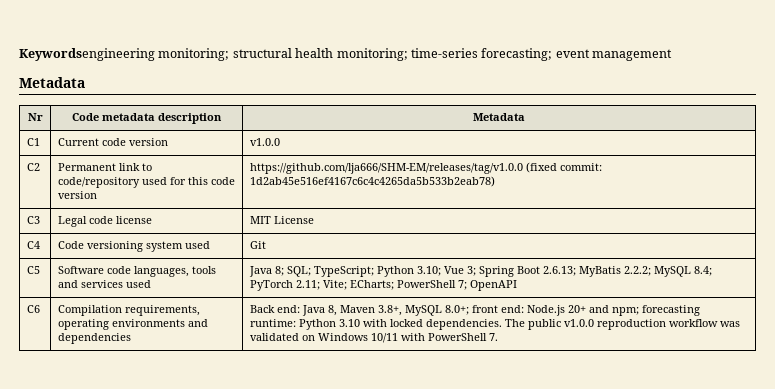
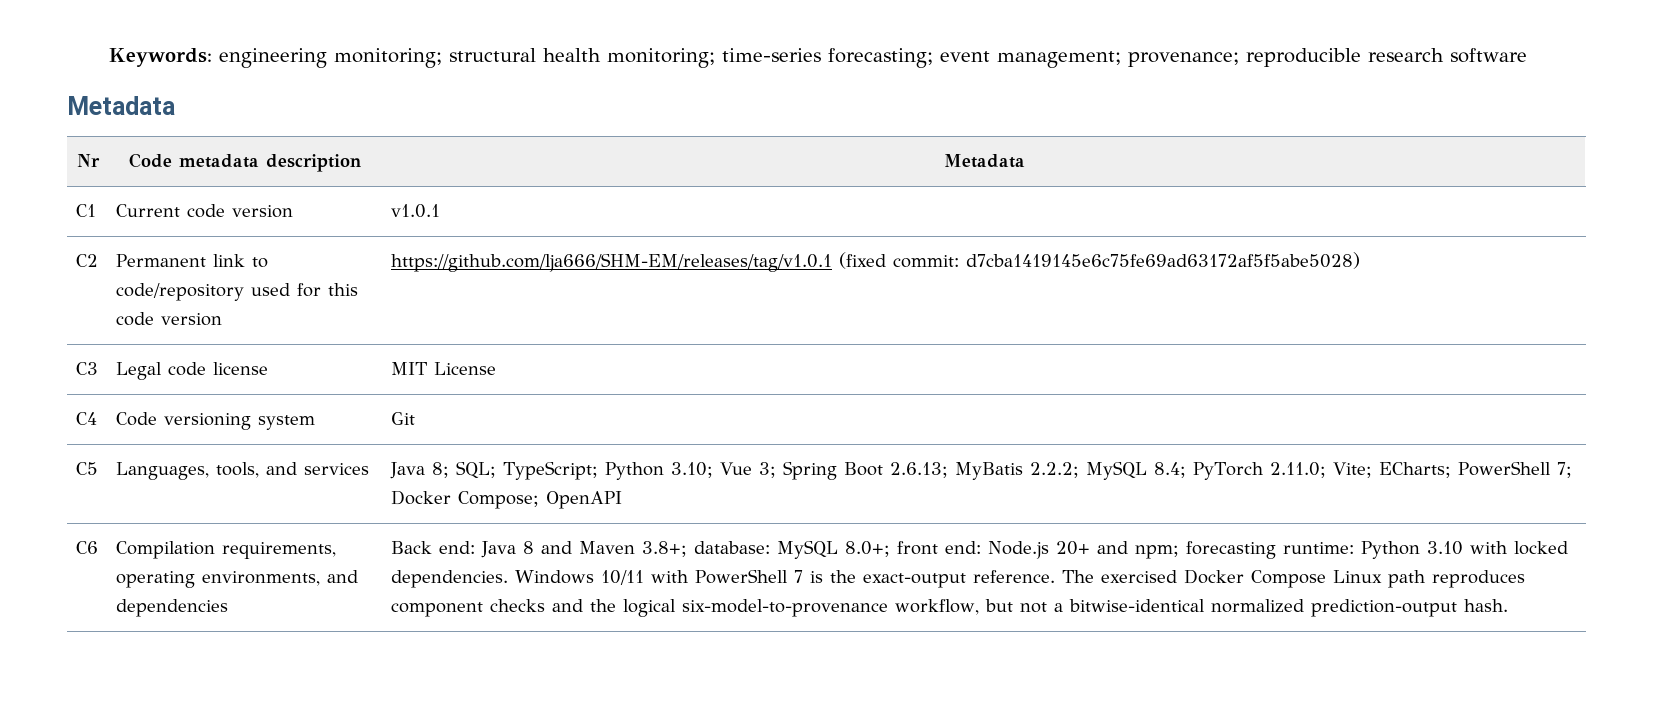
[19,48,155,61] Keywordsengineering -> [109,48,328,68] Keywords: engineering
[592,49,672,61] management -> [997,48,1528,68] management; provenance; reproducible research software
[249,138,280,146] v1.0.0 -> [390,204,440,218] v1.0.1
[249,163,523,174] https://github.com/lja666/SHM-EM/releases/tag/v1.0.0 -> [390,253,832,272] https://github.com/lja666/SHM-EM/releases/tag/v1.0.1
[249,176,495,187] 1d2ab45e516ef4167c6c4c4265da5b533b2eab78) -> [965,252,1360,269] d7cba1419145e6c75fe69ad63172af5f5abe5028)
[184,241,210,249] used -> (315, 422) none
[57,266,216,277] Software code languages, tools -> [115,462,259,480] Languages, tools,
[125,280,151,288] used -> (369, 469) none
[295,280,320,290] 2.11; -> [1270,462,1327,478] 2.11.0;
(467, 285) none -> [390,490,539,509] Docker Compose;
[111,319,185,327] environments -> [201,571,320,586] environments,
[327,305,402,316] 8, Maven 3.8+, -> [522,541,770,557] 8 and Maven 3.8+; database:
[504,319,740,330] [249,333,498,343] The public v1.0.0 reproduction workflow was validated on Windows 10/11 with PowerShell 7. -> [514,569,1525,588] [390,599,1508,617] Windows 10/11 with PowerShell 7 is the exact-output reference. The exercised Docker Compose Linux path reproduces component checks and the logical six-model-to-provenance workflow, but not a bitwise-identical normalized prediction-output hash.

